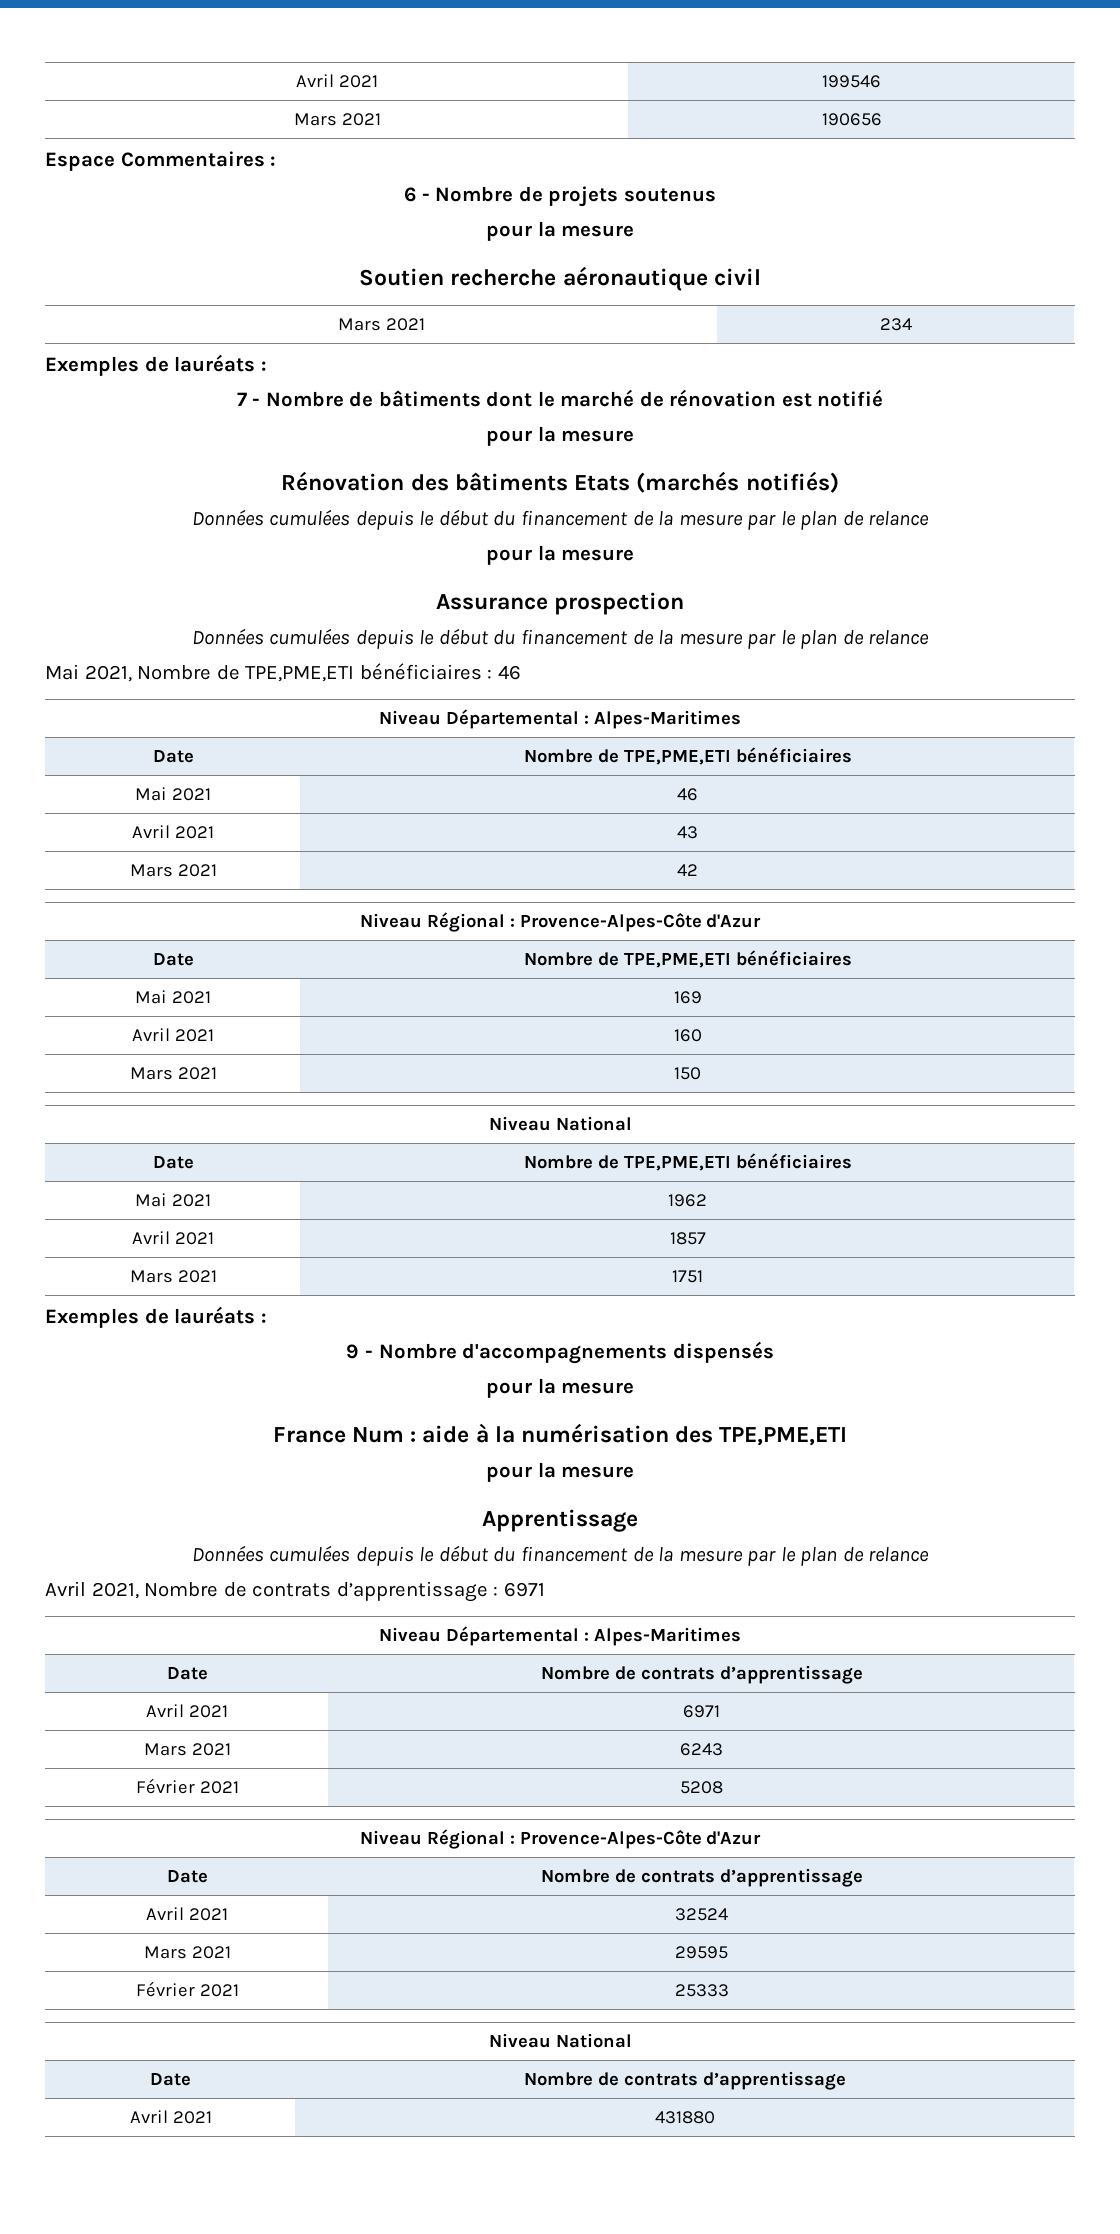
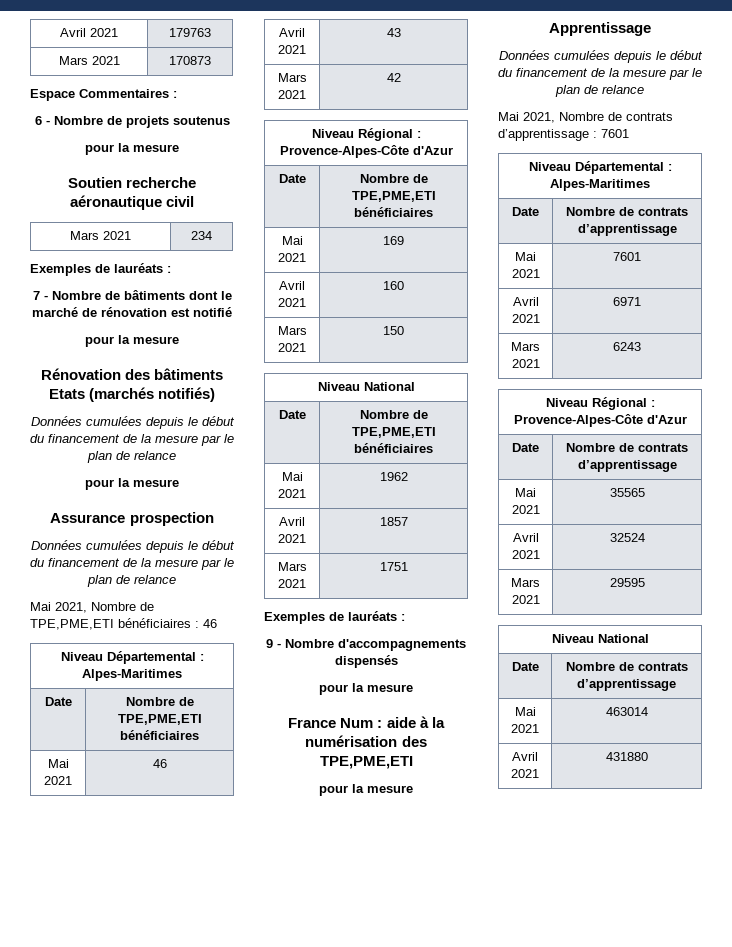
[296,74,378,88] [821,75,881,88] [293,113,381,126] [821,113,882,126] Avril 2021 | 199546 // Mars 2021 | 190656 -> [60,28,118,37] [169,28,212,37] [58,56,120,65] [169,56,212,65] Avril 2021 | 179763 // Mars 2021 | 170873
[45,1581,86,1596] Avril -> [498,112,519,121] Mai
[503,1582,545,1597] 6971 -> [601,129,629,138] 7601
(863, 1674) none -> [515,252,536,261] [511,269,540,278] [613,252,641,261] // Mai 2021 | 7601
[135,1778,239,1794] [679,1781,723,1794] // Février 2021 | 5208 -> (641, 346) none
(863, 1877) none -> [515,488,536,497] [511,505,540,514] [609,488,645,497] // Mai 2021 | 35565
[135,1981,239,1997] [674,1984,729,1997] // Février 2021 | 25333 -> (645, 582) none
(846, 2080) none -> [514,707,536,716] [511,724,539,733] [605,707,648,716] // Mai 2021 | 463014

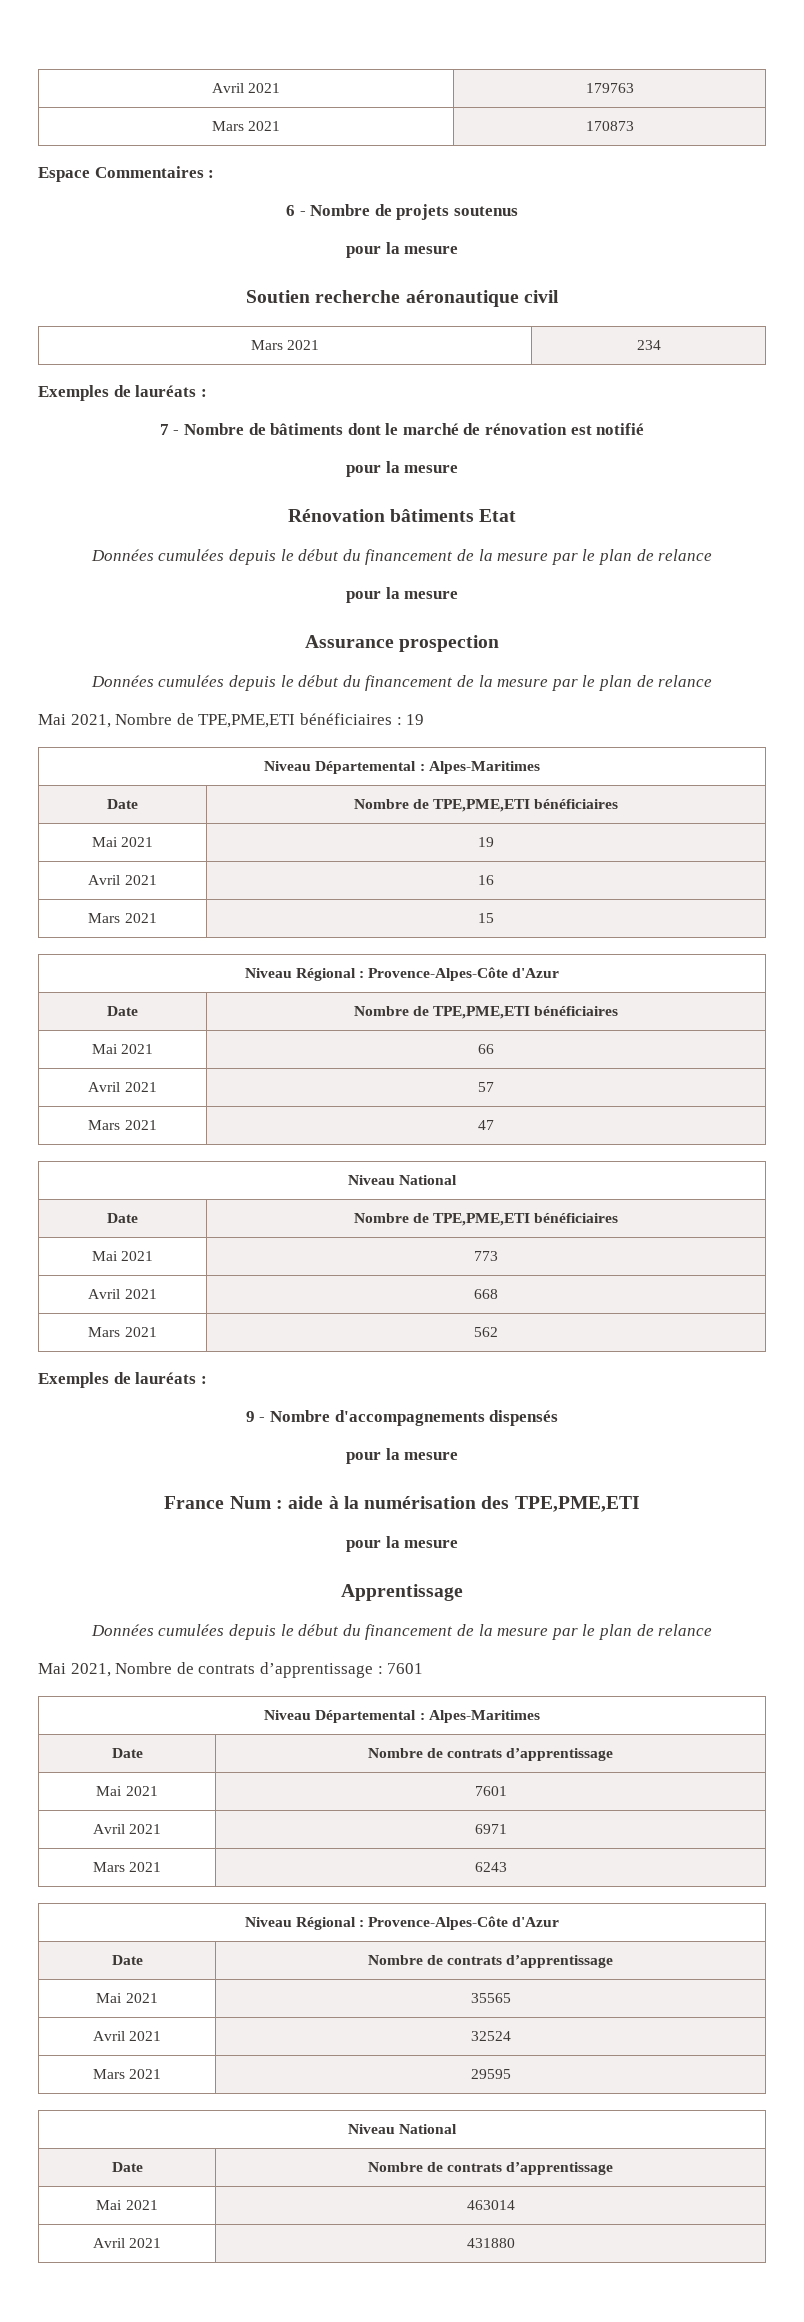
[125,368,224,380] [48,387,216,402] des bâtiments Etats (marchés notifiés) -> [390,509,517,522] bâtiments Etat
[203,619,217,628] 46 -> [406,714,425,725] 19
[152,759,167,768] [279,28,305,37] [278,45,306,54] [386,28,401,37] [277,73,307,82] [278,90,306,99] [386,73,401,82] 46 // Avril 2021 | 43 // Mars 2021 | 42 -> [478,837,494,847] [88,875,157,885] [478,875,494,885] [88,913,157,923] [478,913,494,923] 19 // Avril 2021 | 16 // Mars 2021 | 15
[383,236,404,245] [279,281,305,290] [278,298,306,307] [383,281,404,290] [277,326,307,335] [278,343,306,352] [383,326,404,335] 169 // Avril 2021 | 160 // Mars 2021 | 150 -> [478,1044,494,1054] [88,1082,157,1092] [478,1082,494,1092] [88,1120,157,1130] [478,1120,494,1130] 66 // Avril 2021 | 57 // Mars 2021 | 47
[379,472,408,481] [279,517,305,526] [278,534,306,543] [379,517,408,526] [277,562,307,571] [278,579,306,588] [379,562,408,571] 1962 // Avril 2021 | 1857 // Mars 2021 | 1751 -> [474,1251,498,1261] [88,1289,157,1299] [474,1289,498,1299] [88,1327,157,1337] [474,1327,498,1337] 773 // Avril 2021 | 668 // Mars 2021 | 562

